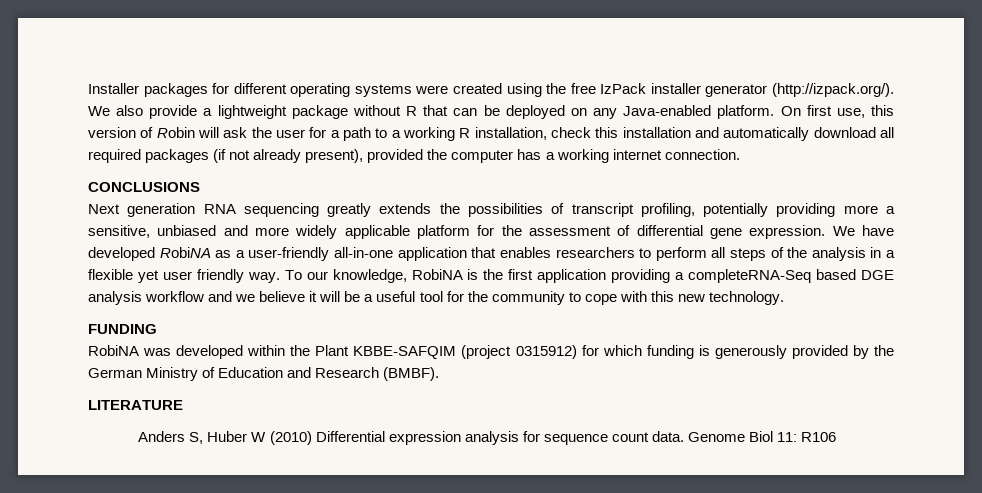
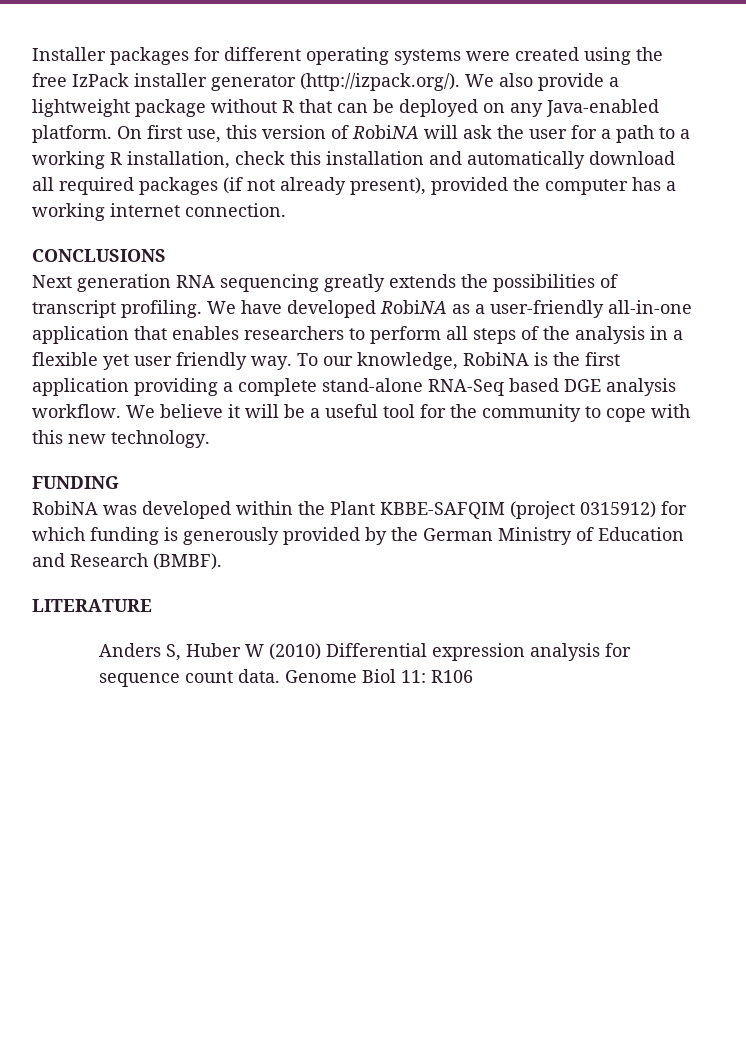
[156,127,195,138] Robin -> [352,125,419,139] RobiNA
[640,203,896,217] [88,225,826,239] profiling, potentially providing more a sensitive, unbiased and more widely applicable platform for the assessment of differential gene expression. -> [121,300,202,318] profiling.
[688,269,895,283] [88,291,256,305] completeRNA-Seq based DGE analysis workflow and we -> [238,378,676,396] [32,404,155,418] complete stand-alone RNA-Seq based DGE analysis workflow. We

